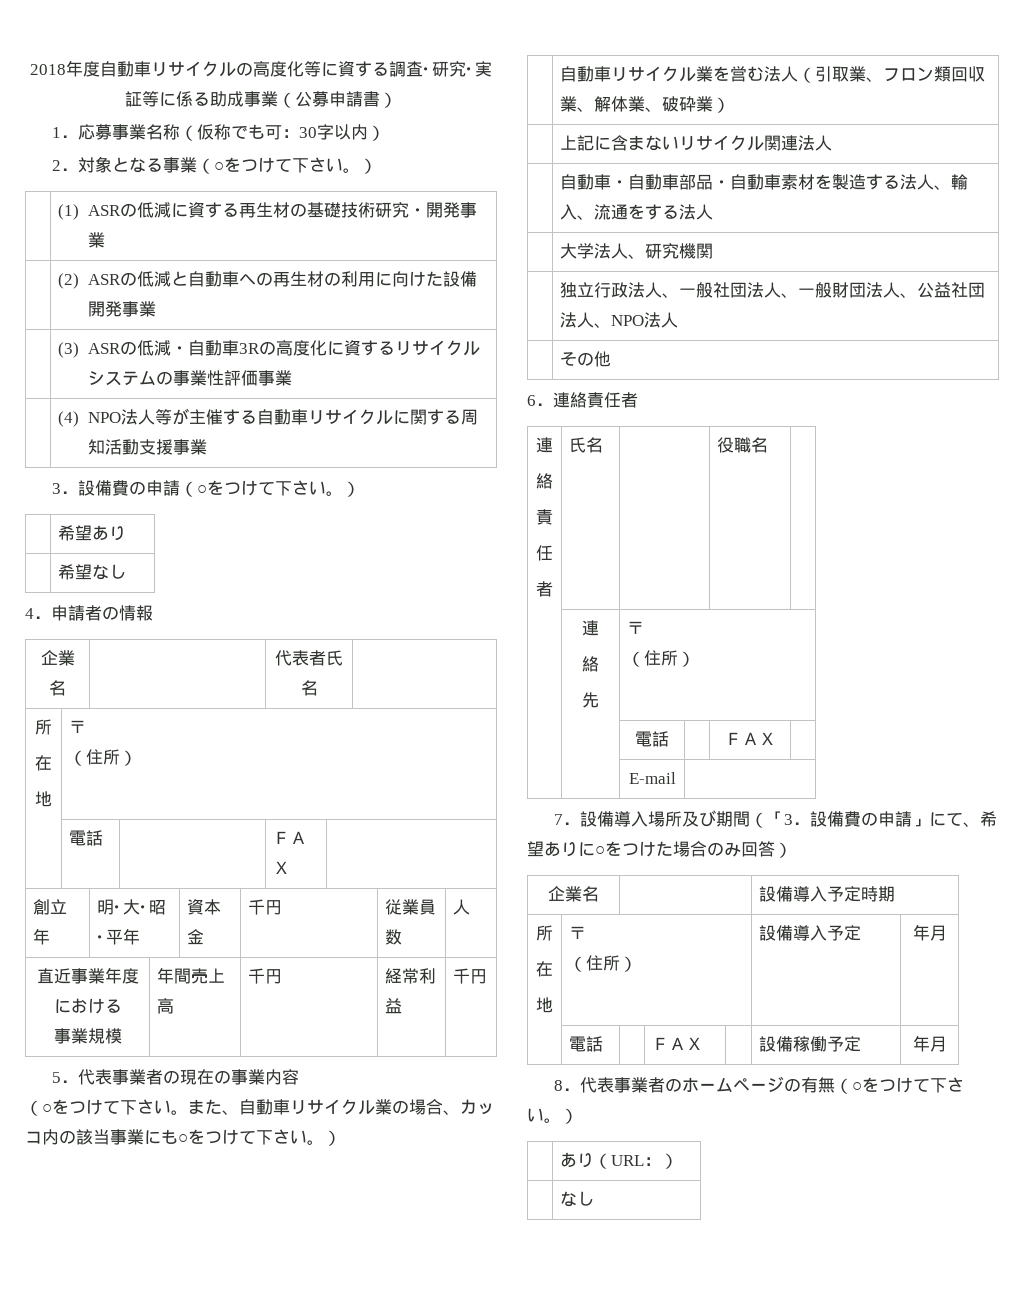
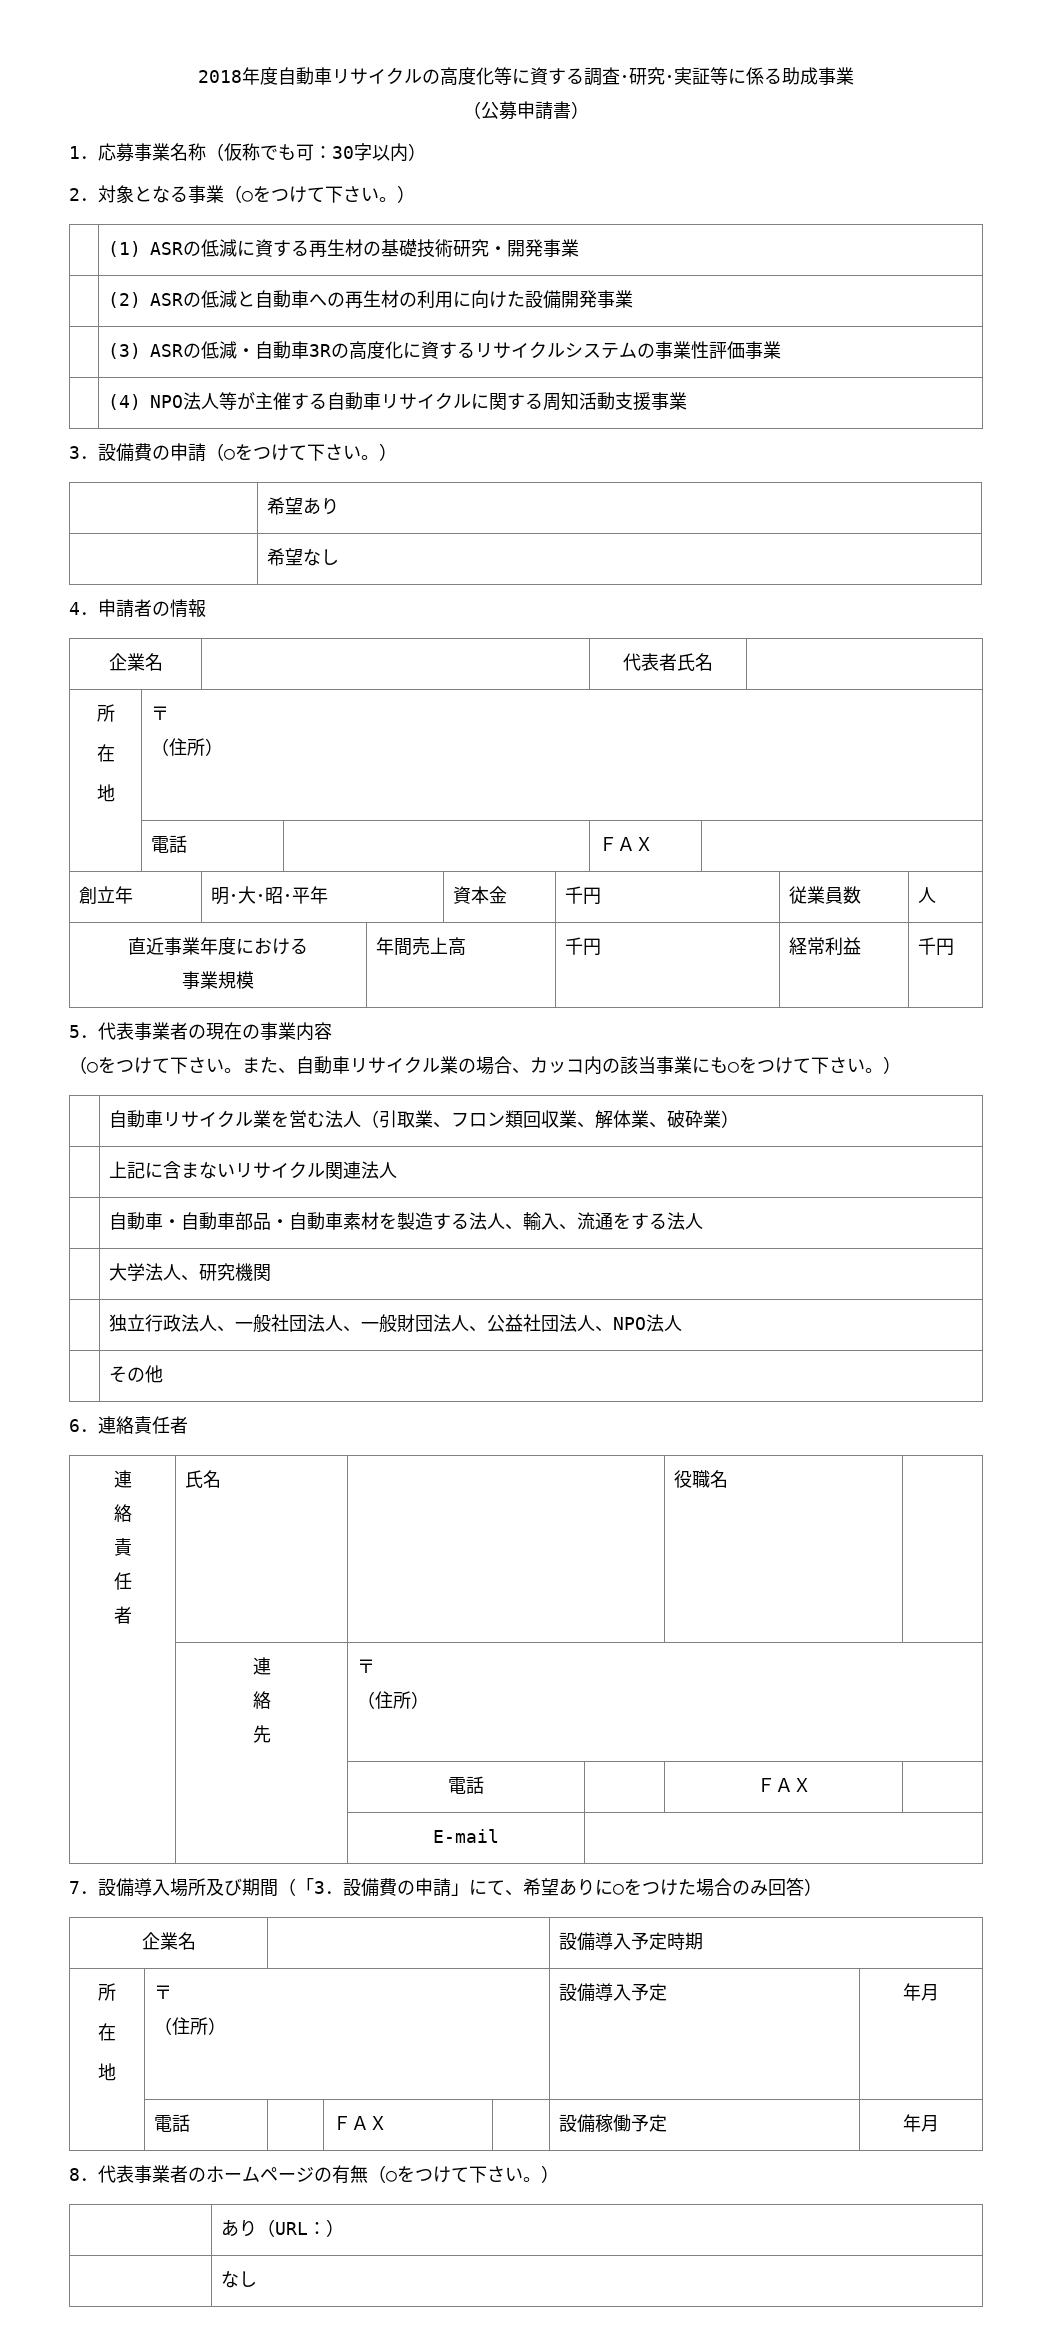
(278, 99) none -> (854, 76) //

